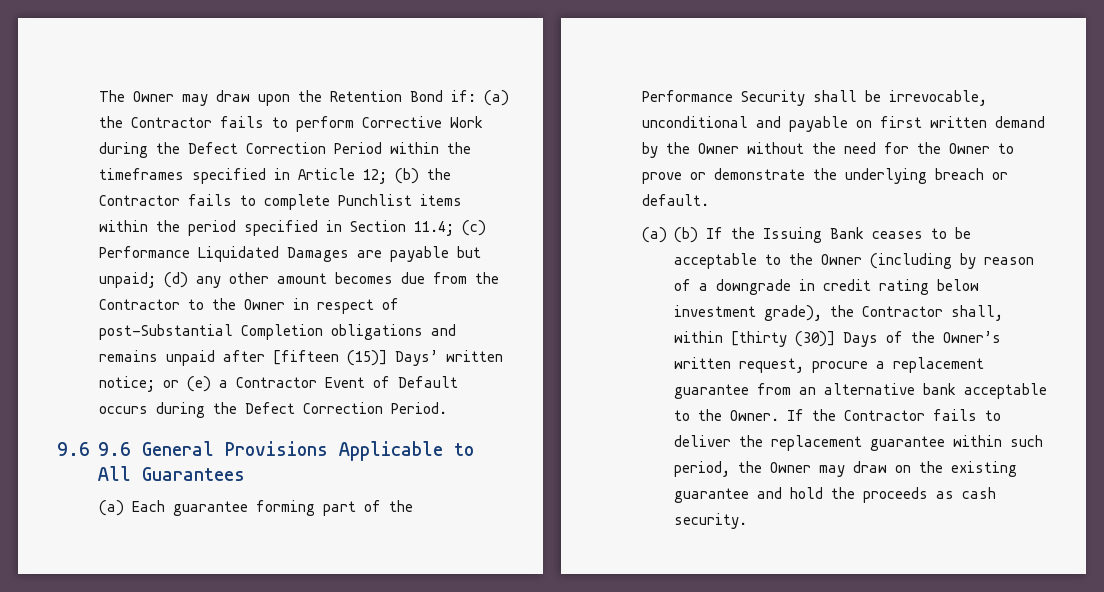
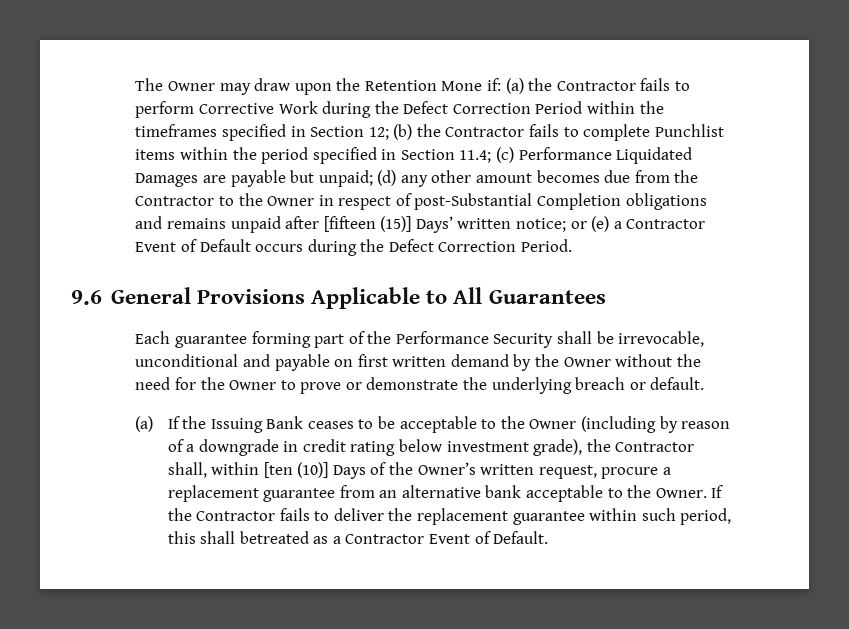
[409,90,443,102] Bond -> [441,81,483,91] Mone
[297,168,355,180] Article -> [310,126,365,137] Section
[97,442,131,456] 9.6 -> (102, 297) none
[98,500,124,516] (a) -> (606, 297) none
[674,227,699,243] (b) -> (154, 424) none
[731,331,836,347] [thirty (30)] -> [263,462,329,478] [ten (10)]
[738,461,1018,477] [674,487,997,503] [674,513,748,529] the Owner may draw on the existing guarantee and hold the proceeds as cash security. -> [167,531,549,544] this shall betreated as a Contractor Event of Default.

